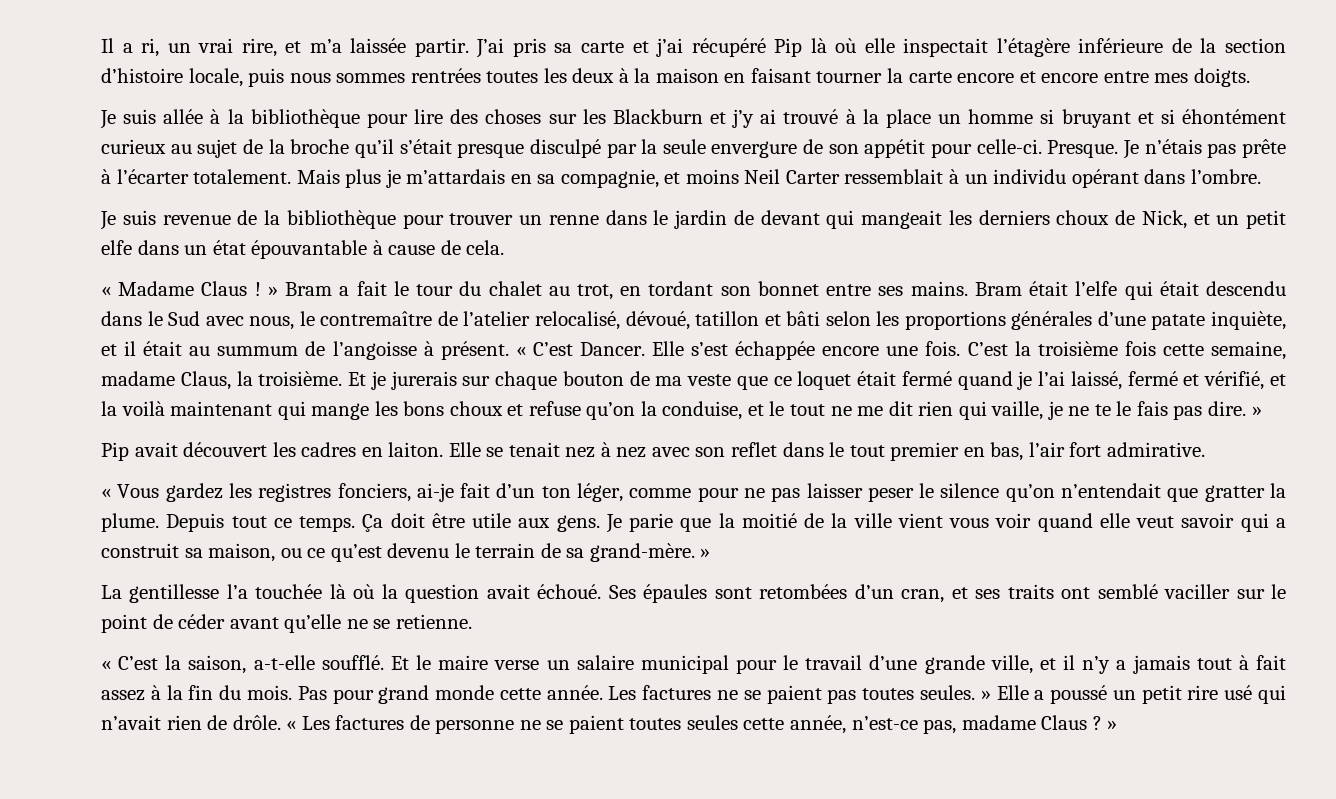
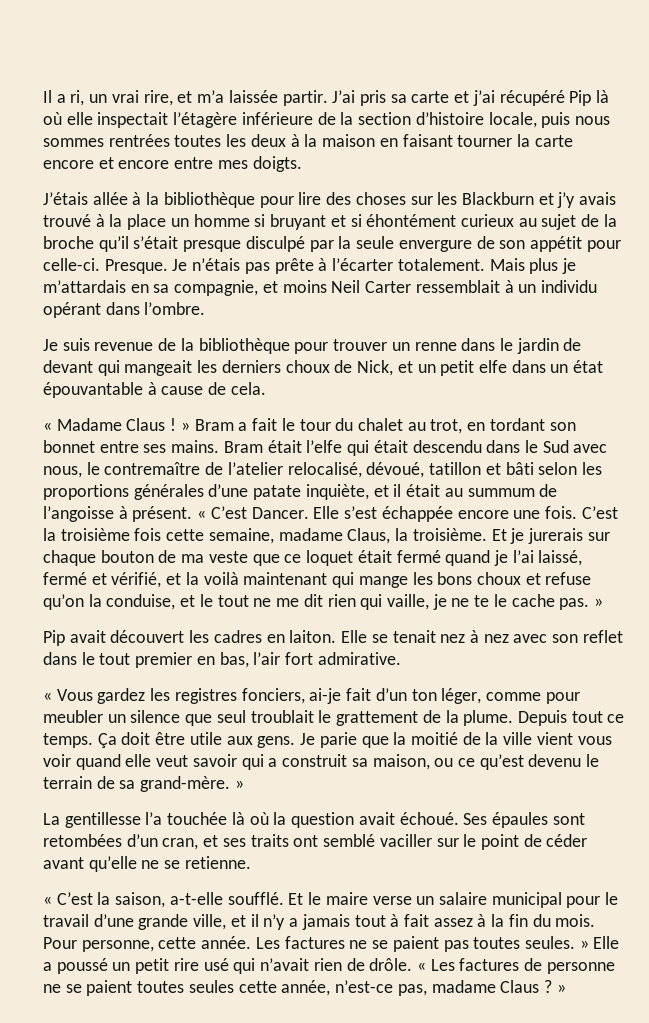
[100,109,157,129] Je suis -> [43,192,88,205] J’étais
[760,109,777,124] ai -> [579,192,617,205] avais
[1136,401,1246,420] fais pas dire. -> [511,594,590,610] cache pas.
[743,483,1265,502] ne pas laisser peser le silence qu’on n’entendait que gratter -> [43,710,441,726] meubler un silence que seul troublait le grattement de
[297,685,495,704] Pas pour grand monde -> [43,937,154,952] Pour personne,

